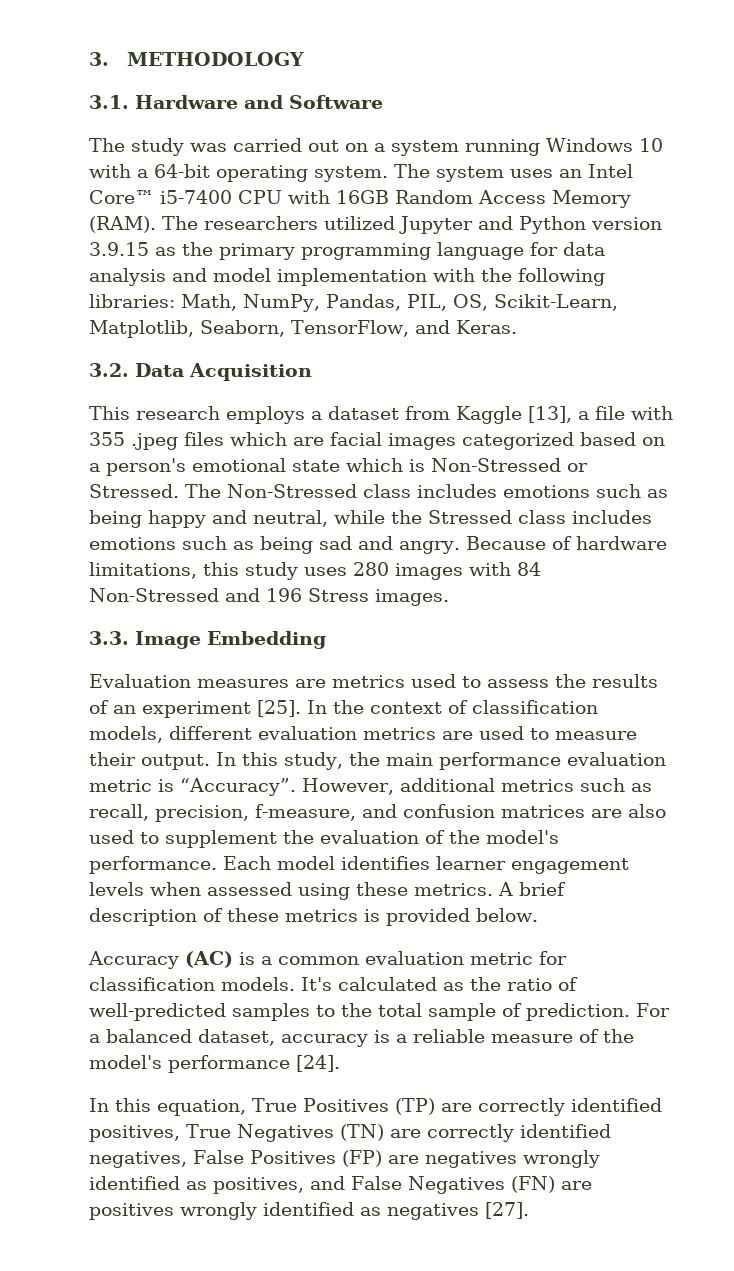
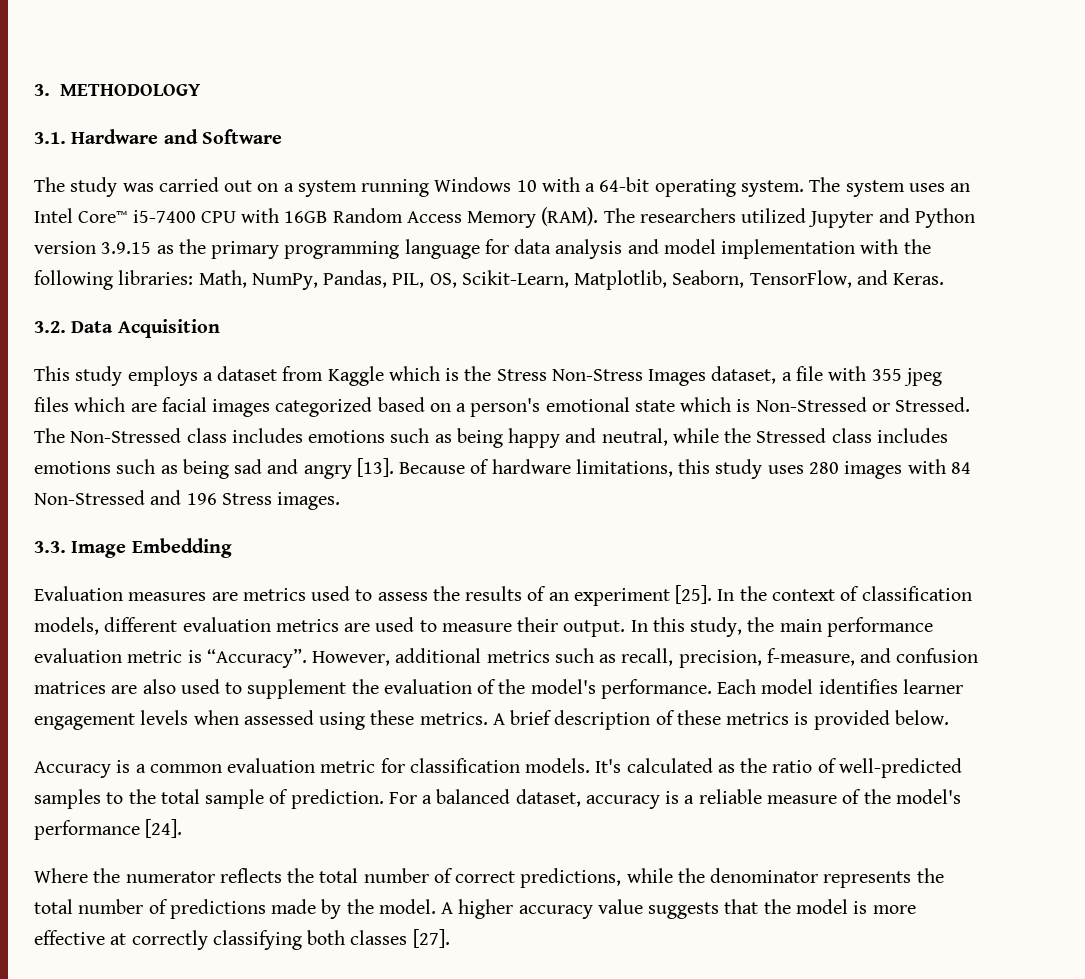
[136,406,220,420] research -> [75,366,123,386] study
[528,406,572,423] [13], -> [388,366,777,386] which is the Stress Non-Stress Images dataset,
[131,433,178,450] .jpeg -> [903,368,942,386] jpeg
[399,541,460,554] angry. -> [303,458,394,479] angry [13].
[185,951,233,968] (AC) -> (111, 769) none
[89,1098,662,1116] [89,1124,611,1142] [89,1150,600,1168] [89,1176,592,1194] [89,1202,479,1220] In this equation, True Positives (TP) are correctly identified positives, True Negatives (TN) are correctly identified negatives, False Positives (FP) are negatives wrongly identified as positives, and False Negatives (FN) are positives wrongly identified as negatives -> [34,868,944,888] [34,899,916,919] [34,930,408,950] Where the numerator reflects the total number of correct predictions, while the denominator represents the total number of predictions made by the model. A higher accuracy value suggests that the model is more effective at correctly classifying both classes

